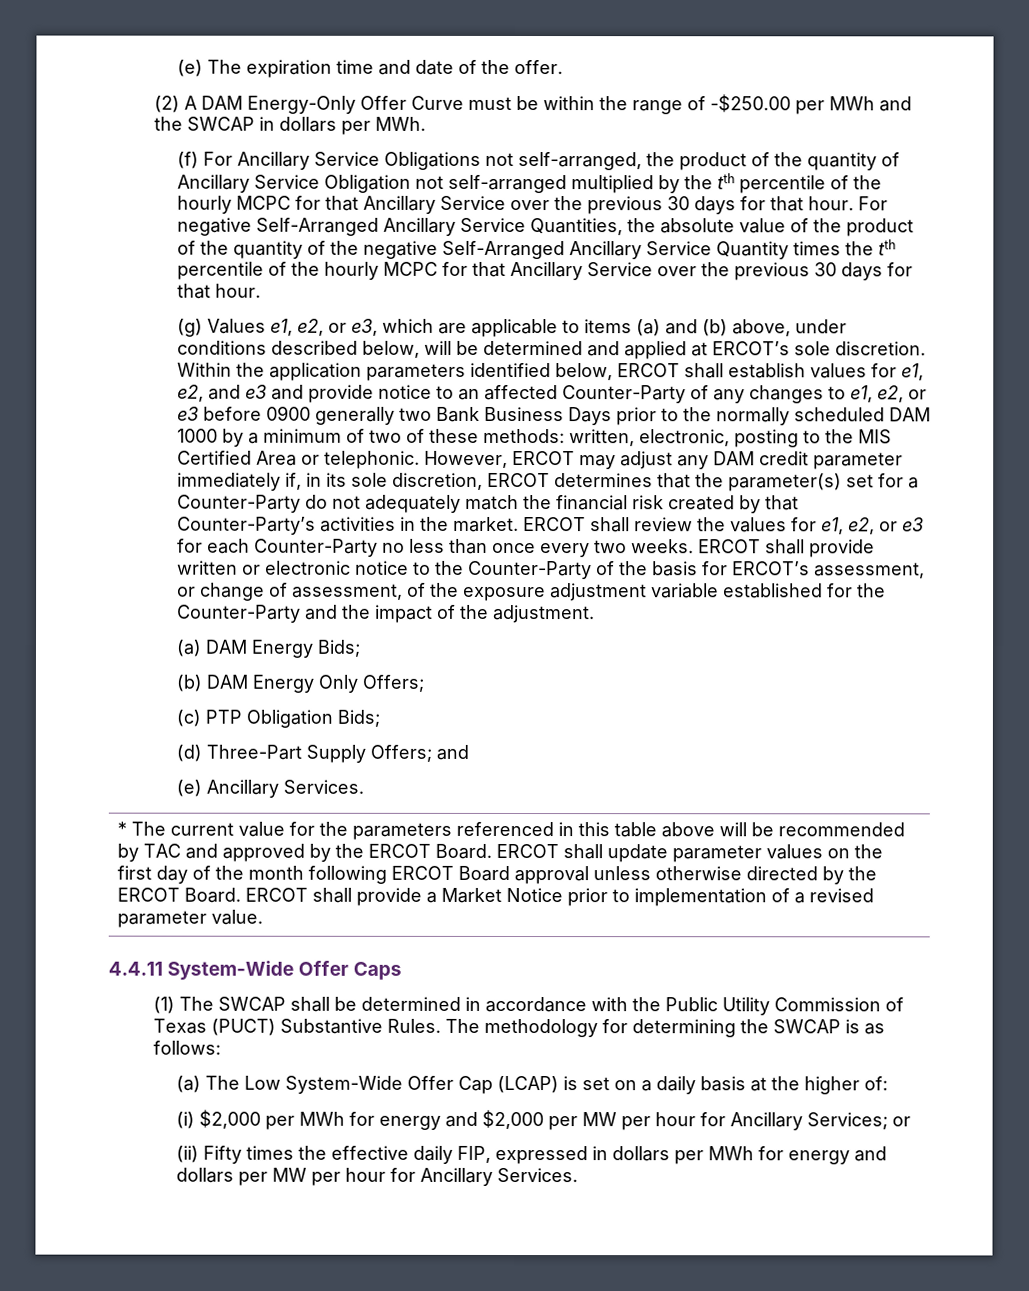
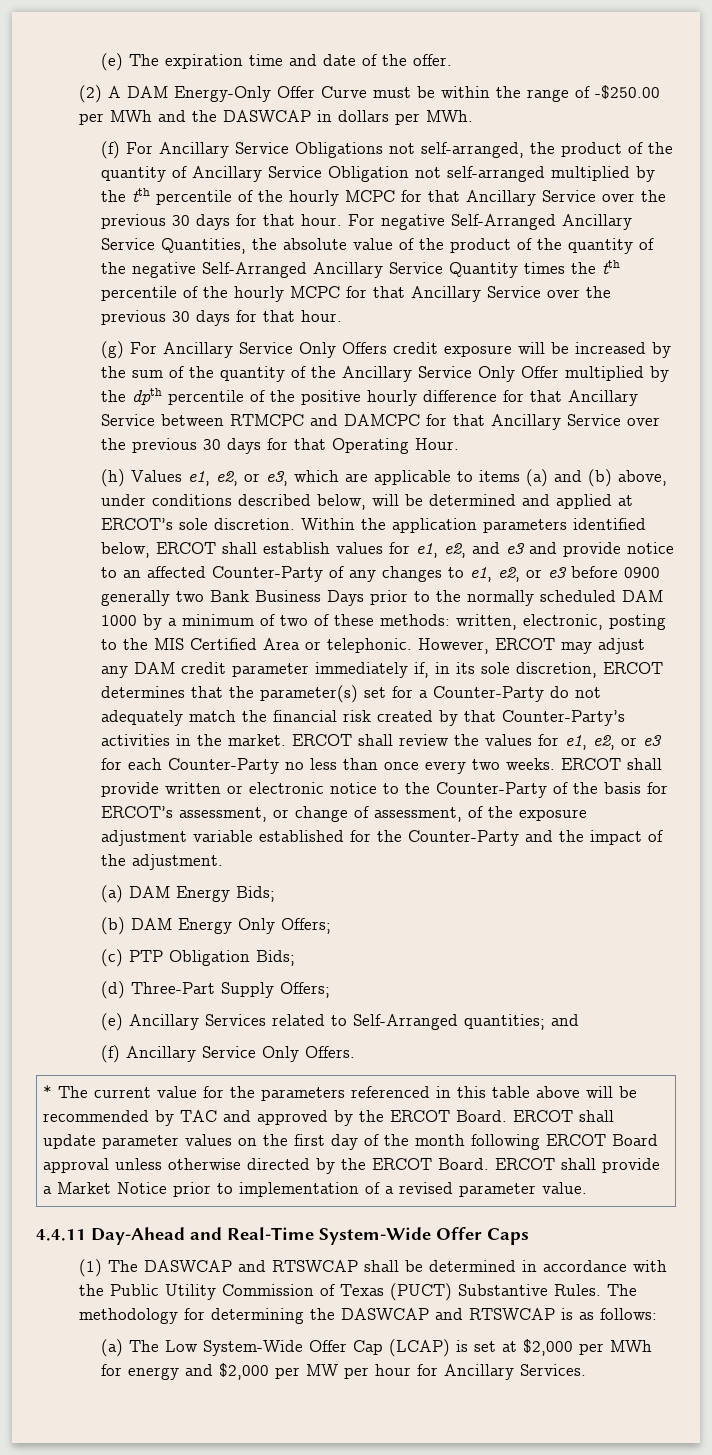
[187,116,256,131] SWCAP -> [223,110,312,122] DASWCAP
(203, 327) none -> [129,342,671,358] [100,366,669,382] [100,388,638,406] [100,414,660,430] [100,438,459,454] [100,469,125,487] For Ancillary Service Only Offers credit exposure will be increased by the sum of the quantity of the Ancillary Service Only Offer multiplied by the dpth percentile of the positive hourly difference for that Ancillary Service between RTMCPC and DAMCPC for that Ancillary Service over the previous 30 days for that Operating Hour. // (h)
[435,744,469,760] and -> (330, 990) none
[282,779,364,794] Services. -> [204,1014,579,1030] [100,1045,355,1063] Services related to Self-Arranged quantities; and // (f) Ancillary Service Only Offers.
(163, 968) none -> [91,1227,314,1245] Day-Ahead and Real-Time
[218,996,287,1011] SWCAP -> [144,1260,359,1272] DASWCAP and RTSWCAP
[773,1019,842,1034] SWCAP -> [341,1308,556,1320] DASWCAP and RTSWCAP
[613,1076,888,1095] [175,1111,195,1129] on a daily basis at the higher of: // (i) -> [501,1341,517,1352] at
[806,1112,911,1130] [175,1145,887,1165] [175,1167,493,1186] Services; or // (ii) Fifty times the effective daily FIP, expressed in dollars per MWh for energy and dollars per MW per hour for Ancillary -> (514, 1372) none

